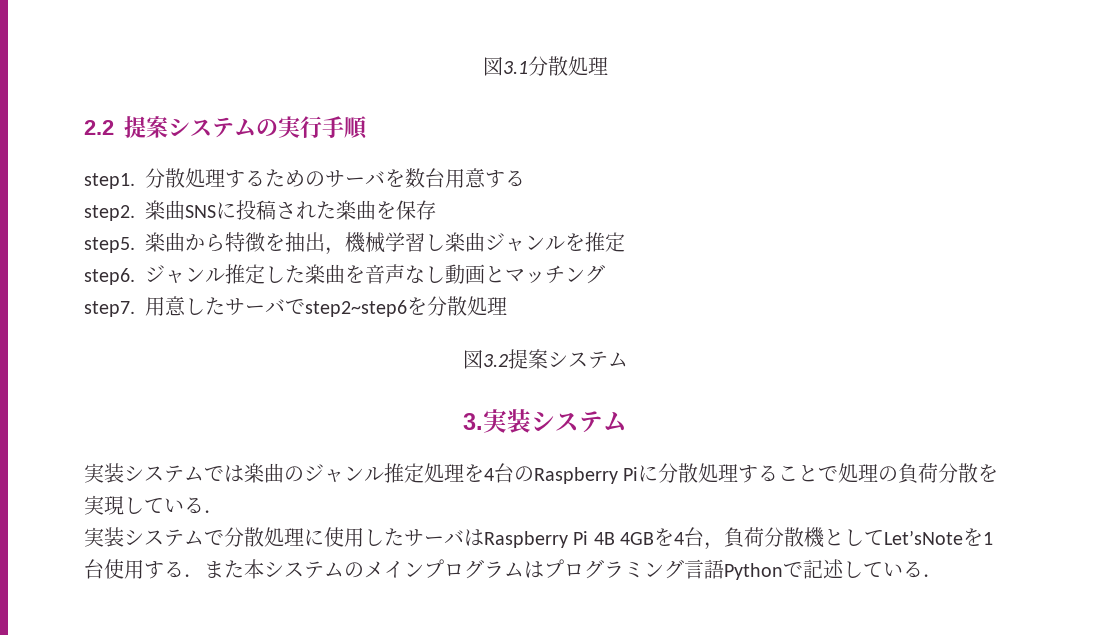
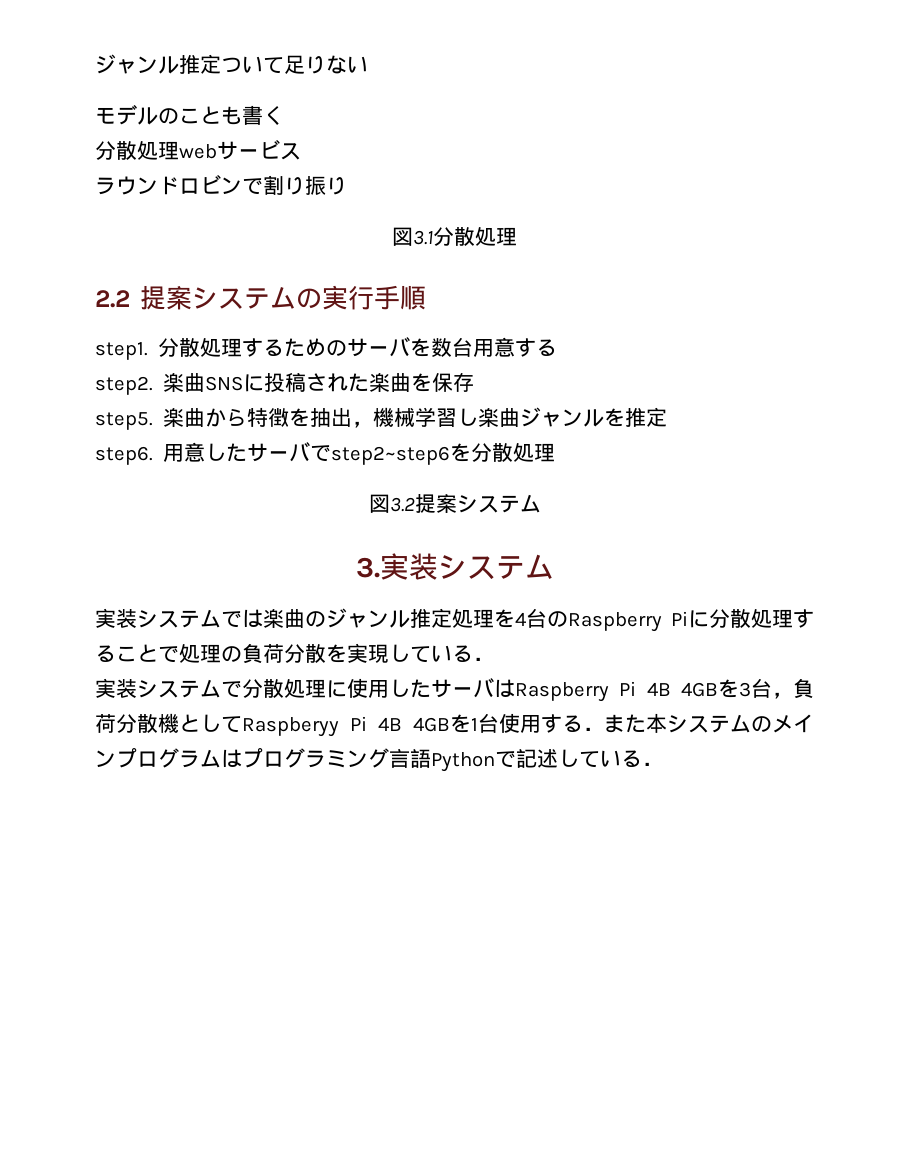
(482, 66) none -> [95,54,368,74] [95,104,284,125] [95,140,301,160] [95,175,347,195] ジャンル推定ついて足りない // モデルのことも書く // 分散処理webサービス // ラウンドロビンで割り振り //
[145,264,605,284] [84,301,135,317] ジャンル推定した楽曲を音声なし動画とマッチング // step7. -> (153, 455) none
[674,532,685,545] 4 -> [739,682,752,697] 3
[884,530,964,545] Let’sNote -> [242,716,450,737] Raspberyy Pi 4B 4GB

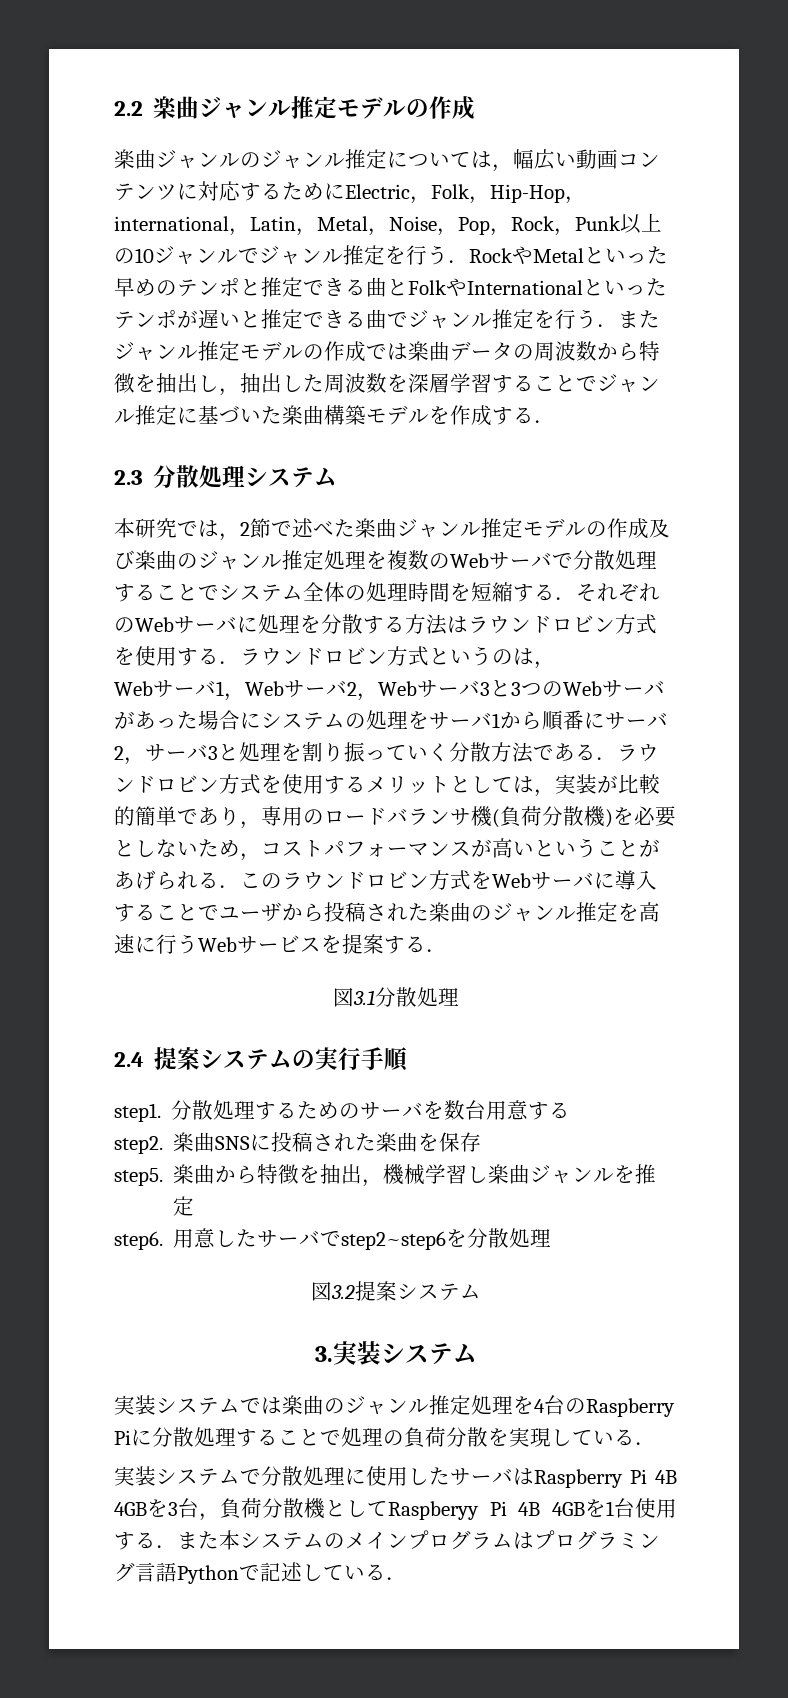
[95,54,368,74] [95,104,284,125] [95,140,301,160] [95,175,347,195] ジャンル推定ついて足りない // モデルのことも書く // 分散処理webサービス // ラウンドロビンで割り振り -> [114,96,476,120] [114,149,660,172] [114,181,586,204] [114,213,662,236] [114,245,668,265] [114,277,667,297] [114,309,660,329] [114,341,660,362] [114,373,660,396] [114,405,555,426] [114,465,338,488] [114,518,670,541] [114,550,657,570] [114,582,660,602] [114,614,657,635] [114,646,555,669] [114,680,665,701] [114,710,668,731] [114,742,659,765] [114,774,660,797] [114,806,676,829] [114,838,660,861] [114,870,657,890] [114,902,660,922] [114,934,447,954] 2.2楽曲ジャンル推定モデルの作成 // 楽曲ジャンルのジャンル推定については，幅広い動画コンテンツに対応するためにElectric，Folk，Hip-Hop，international，Latin，Metal，Noise，Pop，Rock，Punk以上の10ジャンルでジャンル推定を行う．RockやMetalといった早めのテンポと推定できる曲とFolkやInternationalといったテンポが遅いと推定できる曲でジャンル推定を行う．またジャンル推定モデルの作成では楽曲データの周波数から特徴を抽出し，抽出した周波数を深層学習することでジャンル推定に基づいた楽曲構築モデルを作成する． // 2.3分散処理システム // 本研究では，2節で述べた楽曲ジャンル推定モデルの作成及び楽曲のジャンル推定処理を複数のWebサーバで分散処理することでシステム全体の処理時間を短縮する．それぞれのWebサーバに処理を分散する方法はラウンドロビン方式を使用する．ラウンドロビン方式というのは， // Webサーバ1，Webサーバ2，Webサーバ3と3つのWebサーバがあった場合にシステムの処理をサーバ1から順番にサーバ2，サーバ3と処理を割り振っていく分散方法である．ラウンドロビン方式を使用するメリットとしては，実装が比較的簡単であり，専用のロードバランサ機(負荷分散機)を必要としないため，コストパフォーマンスが高いということがあげられる．このラウンドロビン方式をWebサーバに導入することでユーザから投稿された楽曲のジャンル推定を高速に行うWebサービスを提案する．
[95,290,130,308] 2.2 -> [114,1052,144,1067] 2.4

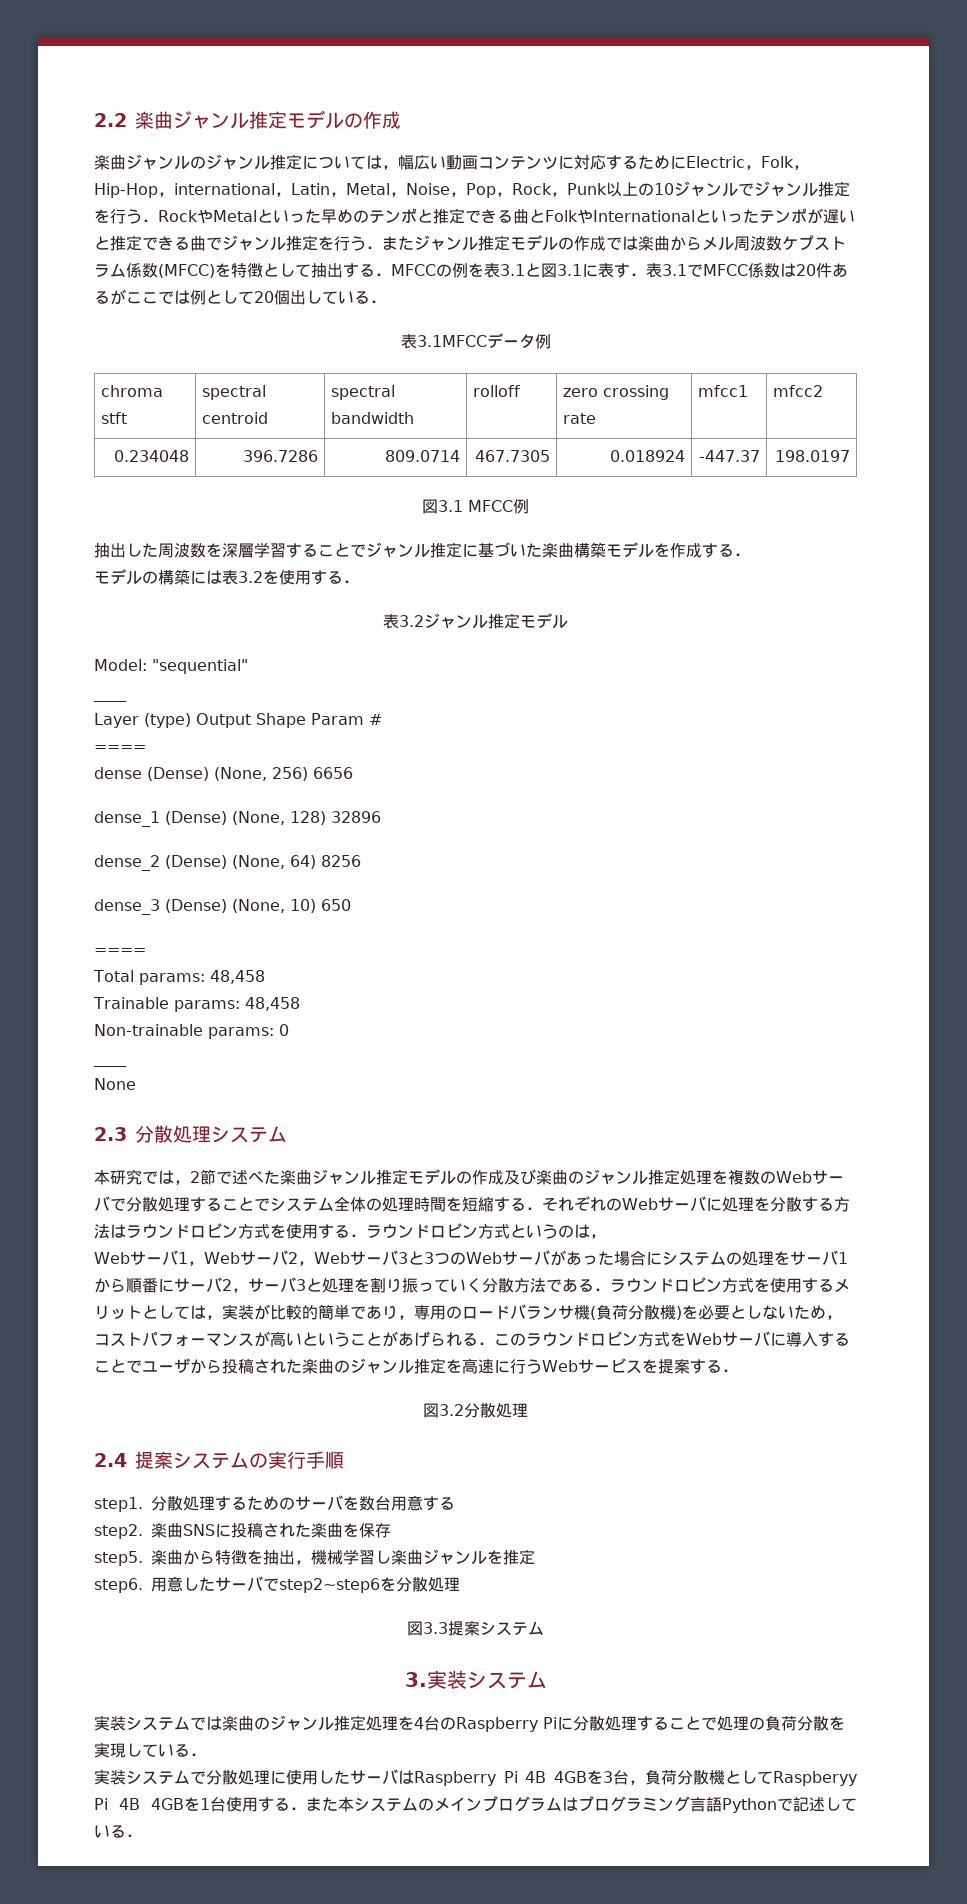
[450,341,660,361] [114,373,240,396] データの周波数から特徴を抽出し， -> [670,235,846,251] [94,263,848,278] [94,289,386,305] [400,333,551,349] [100,385,163,397] [100,412,127,424] [201,385,266,400] [201,412,268,424] [330,385,395,400] [330,412,414,424] [472,385,520,397] [562,385,669,400] [562,413,596,424] [697,385,748,397] [772,385,823,397] [114,450,190,462] [243,450,319,462] [385,450,461,462] [475,450,551,462] [610,450,686,462] [699,450,761,462] [775,450,851,462] [422,499,529,514] からメル周波数ケプストラム係数(MFCC)を特徴として抽出する．MFCCの例を表3.1と図3.1に表す．表3.1でMFCC係数は20件あるがここでは例として20個出している． // 表3.1MFCCデータ例 // chroma stft | spectral centroid | spectral bandwidth | rolloff | zero crossing rate | mfcc1 | mfcc2 // 0.234048 | 396.7286 | 809.0714 | 467.7305 | 0.018924 | -447.37 | 198.0197 // 図3.1 MFCC例 //
(555, 421) none -> [94,569,359,585] [383,613,568,629] [94,659,248,674] [93,698,127,702] [94,713,382,728] [94,745,146,752] [94,767,353,781] [94,811,381,827] [94,855,361,871] [94,899,351,915] [94,948,146,955] [93,970,265,985] [93,997,300,1012] [94,1024,289,1039] [93,1063,127,1067] [94,1078,136,1090] // モデルの構築には表3.2を使用する． // 表3.2ジャンル推定モデル // Model: "sequential" // ____ // Layer (type) Output Shape Param # // ==== // dense (Dense) (None, 256) 6656 // dense_1 (Dense) (None, 128) 32896 // dense_2 (Dense) (None, 64) 8256 // dense_3 (Dense) (None, 10) 650 // ==== // Total params: 48,458 // Trainable params: 48,458 // Non-trainable params: 0 // ____ // None
[352,990,375,1005] 3.1 -> [439,1404,464,1416] 3.2
[330,1285,355,1299] 3.2 -> [423,1622,448,1634] 3.3

